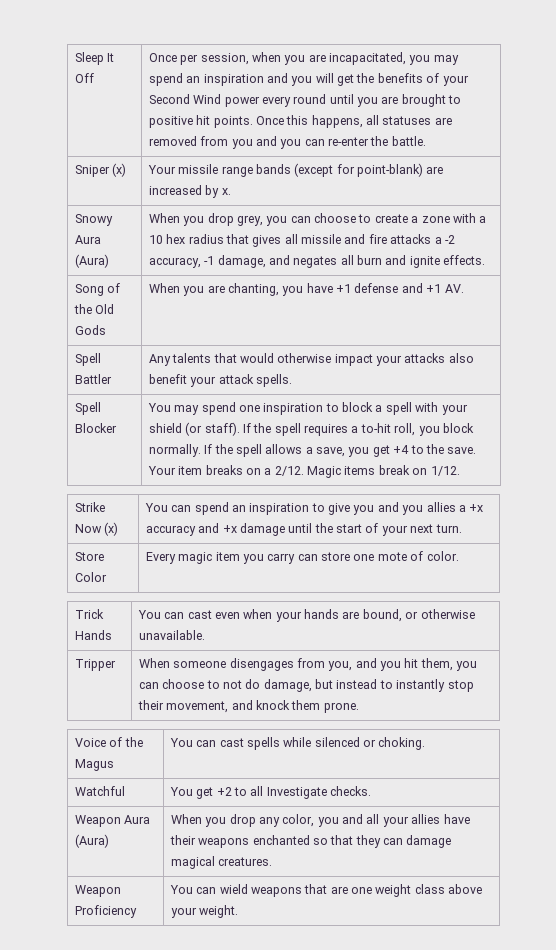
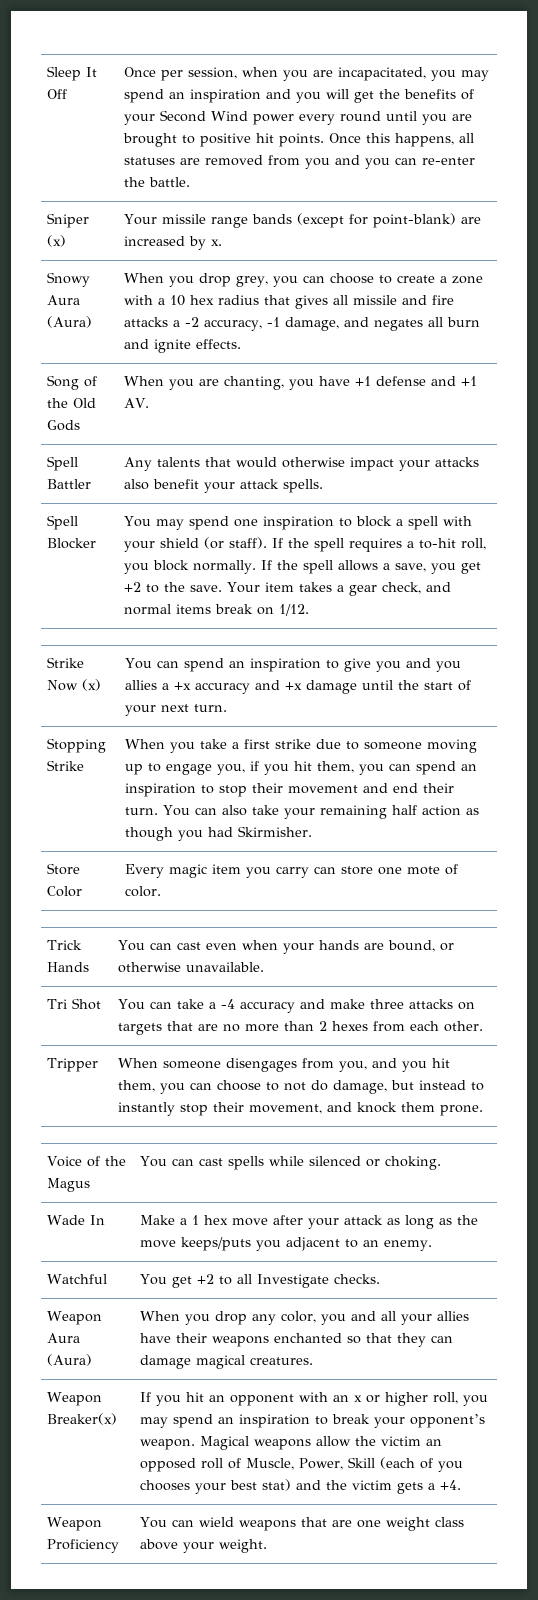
[393,445,410,454] +4 -> [124,582,142,592] +2
[205,465,342,478] breaks on a 2/12. Magic -> [299,582,452,596] [124,604,172,615] takes a gear check, and normal
(462, 528) none -> [47,738,107,753] [47,760,85,771] [125,739,478,753] [125,761,478,775] [125,783,455,797] [125,805,480,819] [125,826,313,841] // Stopping Strike | When you take a first strike due to someone moving up to engage you, if you hit them, you can spend an inspiration to stop their movement and end their turn. You can also take your remaining half action as though you had Skirmisher.
(205, 635) none -> [47,998,102,1010] [118,999,476,1013] [118,1021,484,1035] // Tri Shot | You can take a -4 accuracy and make three attacks on targets that are no more than 2 hexes from each other.
(426, 743) none -> [47,1215,106,1225] [140,1215,479,1229] [140,1237,433,1251] // Wade In | Make a 1 hex move after your attack as long as the move keeps/puts you adjacent to an enemy.
(273, 861) none -> [47,1392,103,1406] [47,1413,118,1425] [140,1392,489,1406] [140,1414,486,1428] [140,1436,443,1450] [140,1457,464,1472] [140,1479,462,1494] // Weapon Breaker(x) | If you hit an opponent with an x or higher roll, you may spend an inspiration to break your opponent’s weapon. Magical weapons allow the victim an opposed roll of Muscle, Power, Skill (each of you chooses your best stat) and the victim gets a +4.

